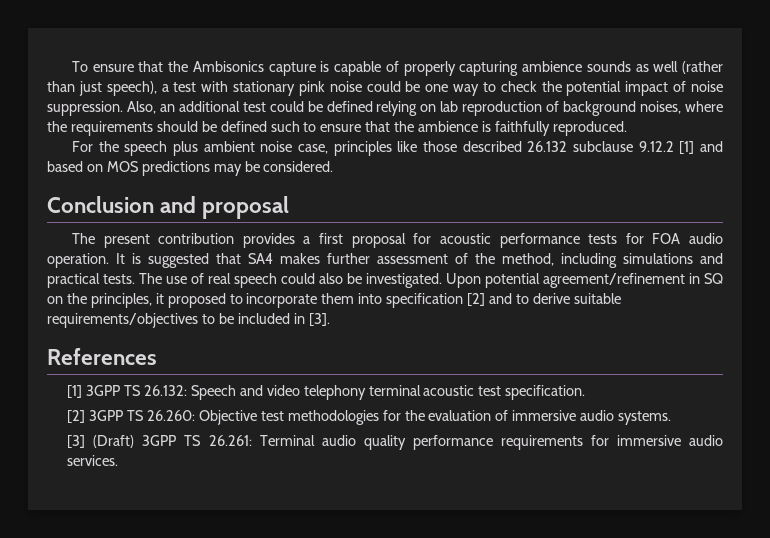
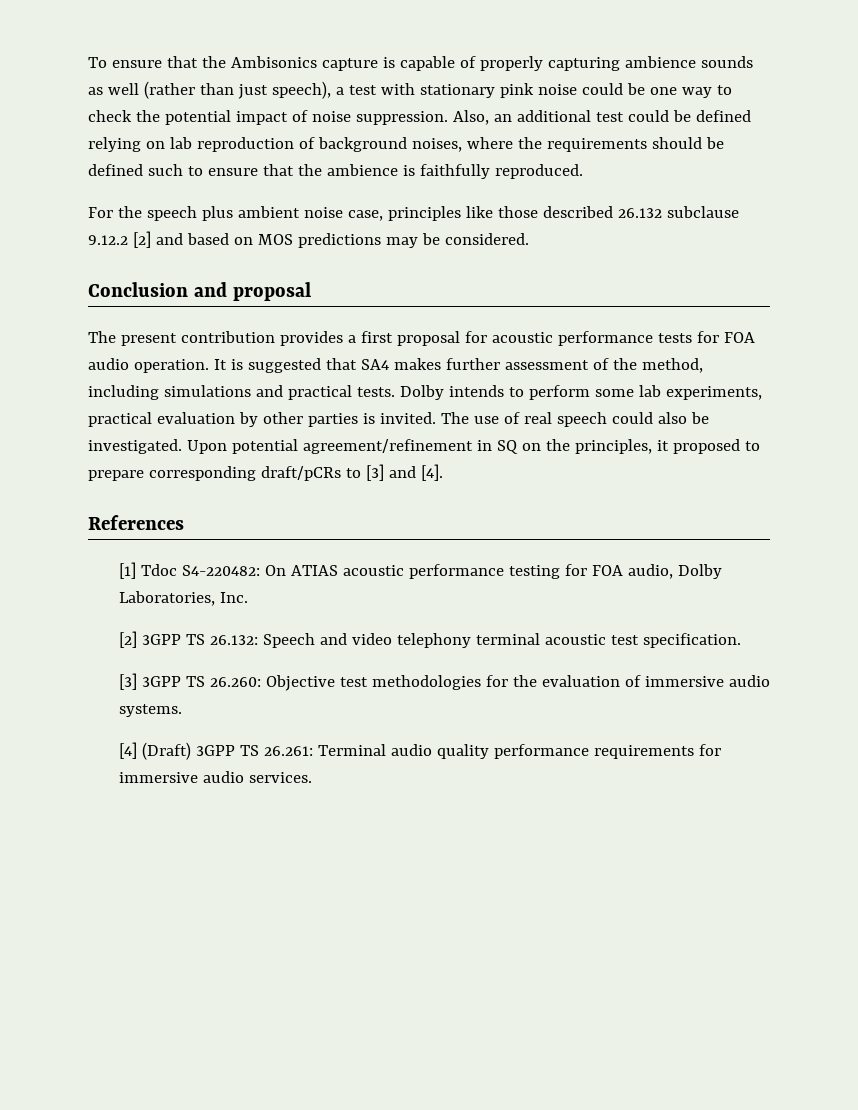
[679,141,695,154] [1] -> [132,231,151,248] [2]
(135, 279) none -> [399,385,762,400] [88,412,436,427] Dolby intends to perform some lab experiments, practical evaluation by other parties is invited.
[246,293,621,308] [47,313,330,328] [47,348,157,365] [67,385,83,398] incorporate them into specification [2] and to derive suitable requirements/objectives to be included in [3]. // References // [1] -> [88,464,443,481] [88,515,184,530] [119,562,722,579] [119,591,249,606] [119,631,138,648] prepare corresponding draft/pCRs to [3] and [4]. // References // [1] Tdoc S4-220482: On ATIAS acoustic performance testing for FOA audio, Dolby Laboratories, Inc. // [2]
[67,410,86,423] [2] -> [119,673,138,690] [3]
[67,435,86,448] [3] -> [119,742,138,759] [4]

